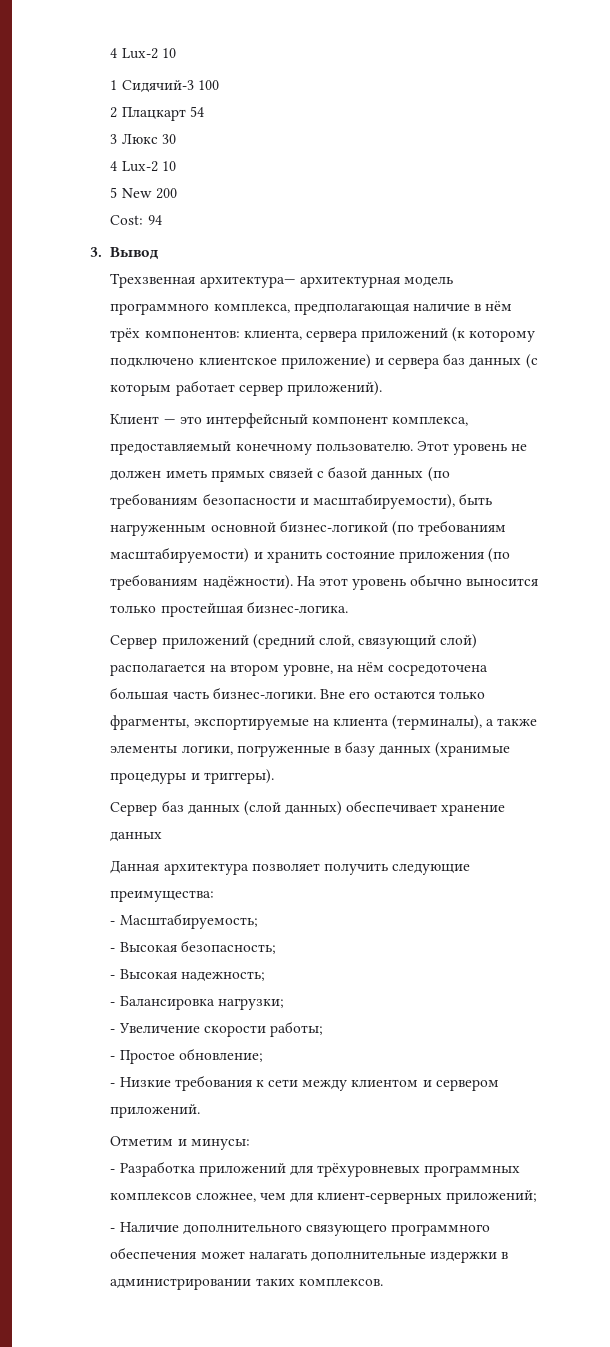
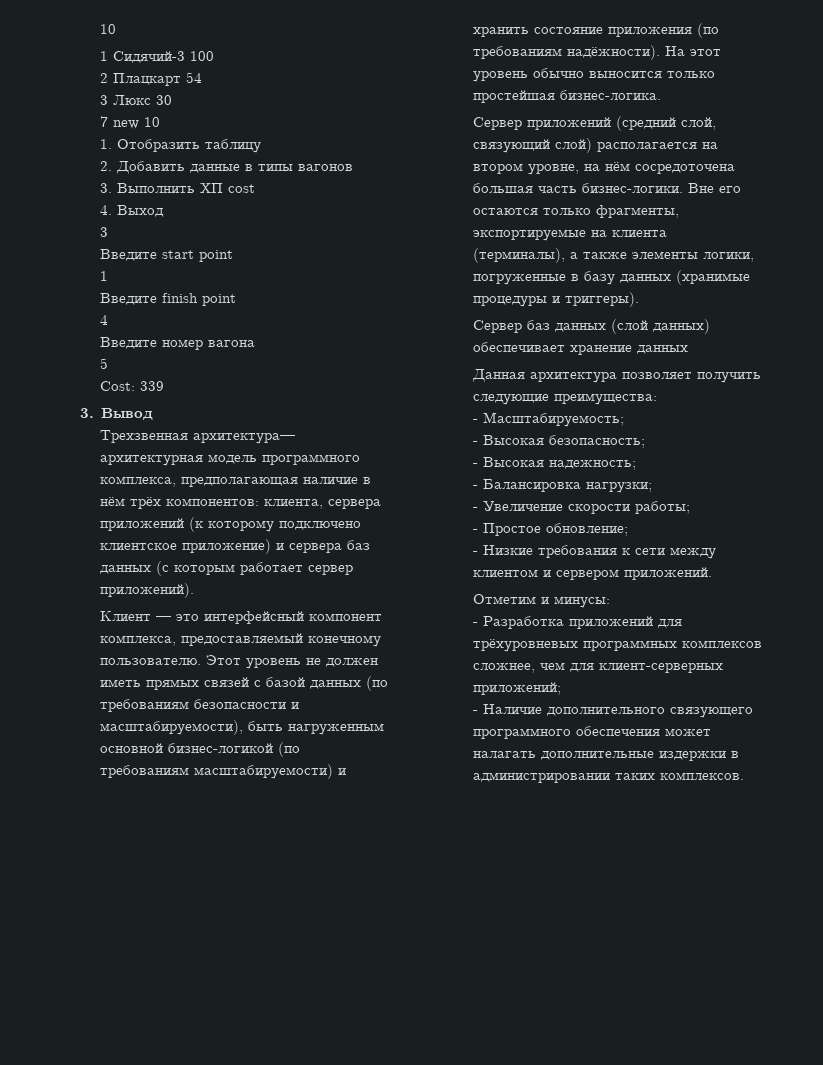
[110,48,158,59] 4 Lux-2 -> (100, 29) none
[110,161,176,172] 4 Lux-2 10 -> [100,116,161,129] [100,139,262,153] [100,161,354,174] [100,183,256,193] [100,205,165,217] [100,227,109,237] [100,249,234,262] [100,271,109,281] [100,293,237,306] [100,315,109,325] [100,337,256,350] 7 new 10 // 1. Отобразить таблицу // 2. Добавить данные в типы вагонов // 3. Выполнить ХП cost // 4. Выход // 3 // Введите start point // 1 // Введите finish point // 4 // Введите номер вагона
[121,188,177,199] New 200 -> (109, 363) none
[147,215,162,225] 94 -> [140,381,165,391] 339

